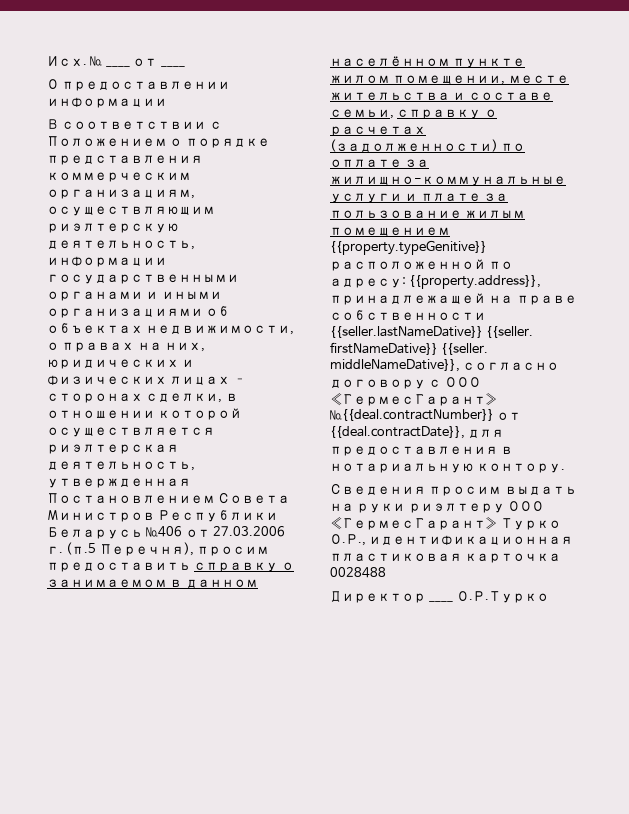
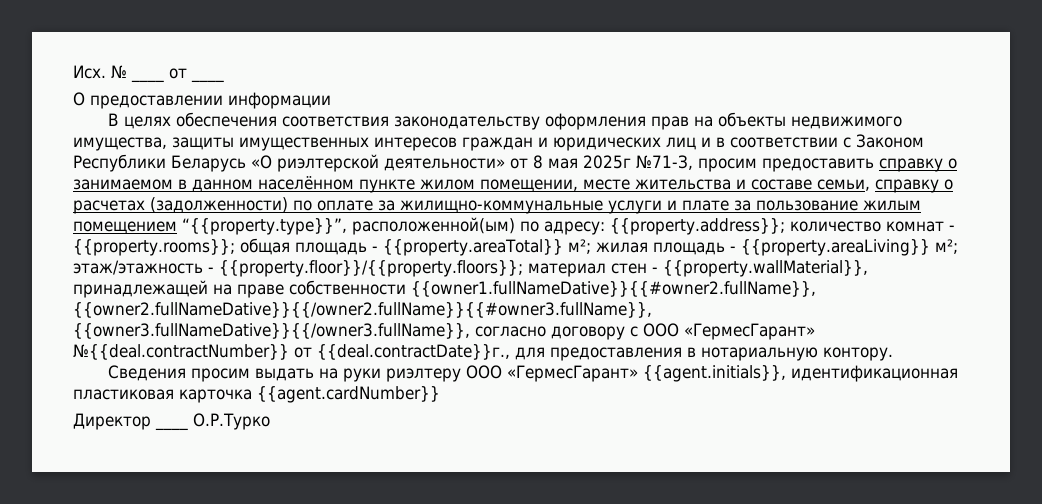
[62,121,222,130] [47,136,270,148] [47,155,203,165] [47,172,191,182] [47,189,195,199] [47,206,215,216] [47,223,179,233] [47,240,195,250] [47,256,167,267] [47,274,239,284] [47,291,222,301] [47,306,231,318] [47,323,295,335] [47,342,206,352] [47,359,195,369] [47,375,246,385] [47,393,238,403] [47,408,243,420] [47,427,215,437] [47,444,179,454] [47,461,195,471] [47,478,191,488] [47,493,291,504] [47,510,279,522] [47,526,286,539] [47,542,194,556] соответствии с Положением о порядке представления коммерческим организациям, осуществляющим риэлтерскую деятельность, информации государственными органами и иными организациями об объектах недвижимости, о правах на них, юридических и физических лицах – сторонах сделки, в отношении которой осуществляется риэлтерская деятельность, утвержденная Постановлением Совета Министров Республики Беларусь №406 от 27.03.2006 г. (п.5 Перечня), -> [123,112,902,130] [73,134,924,151] [73,154,693,172] целях обеспечения соответствия законодательству оформления прав на объекты недвижимого имущества, защиты имущественных интересов граждан и юридических лиц и в соответствии с Законом Республики Беларусь «О риэлтерской деятельности» от 8 мая 2025г №71-З,
[330,240,487,255] [330,259,514,271] [330,275,542,289] [330,293,577,305] [330,310,486,321] [330,326,534,338] [330,342,489,355] [330,359,460,372] {{property.typeGenitive}} расположенной по адресу: {{property.address}}, принадлежащей на праве собственности {{seller.lastNameDative}} {{seller. firstNameDative}} {{seller. middleNameDative}}, -> [182,217,955,235] [73,238,958,256] [73,260,868,277] [73,280,816,298] [73,302,652,318] [73,323,470,339] “{{property.type}}”, расположенной(ым) по адресу: {{property.address}}; количество комнат - {{property.rooms}}; общая площадь - {{property.areaTotal}} м²; жилая площадь - {{property.areaLiving}} м²; этаж/этажность - {{property.floor}}/{{property.floors}}; материал стен - {{property.wallMaterial}}, принадлежащей на праве собственности {{owner1.fullNameDative}}{{#owner2.fullName}}, {{owner2.fullNameDative}}{{/owner2.fullName}}{{#owner3.fullName}}, {{owner3.fullNameDative}}{{/owner3.fullName}},
[330,426,465,439] {{deal.contractDate}}, -> [317,344,510,360] {{deal.contractDate}}г.,
[501,518,562,530] [330,534,366,546] Турко О.Р., -> [642,365,786,382] {{agent.initials}},
[330,567,386,578] 0028488 -> [257,386,440,403] {{agent.cardNumber}}

